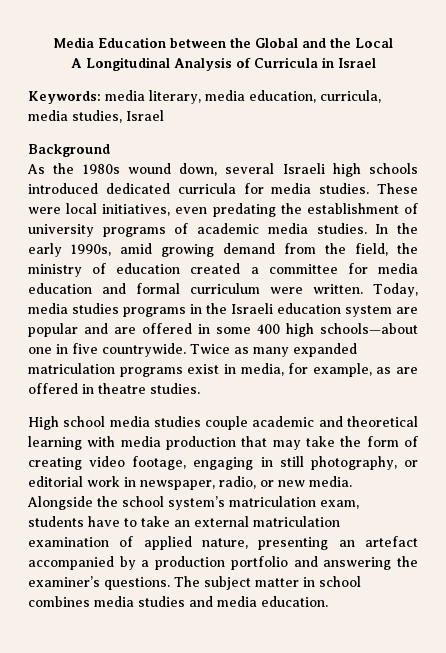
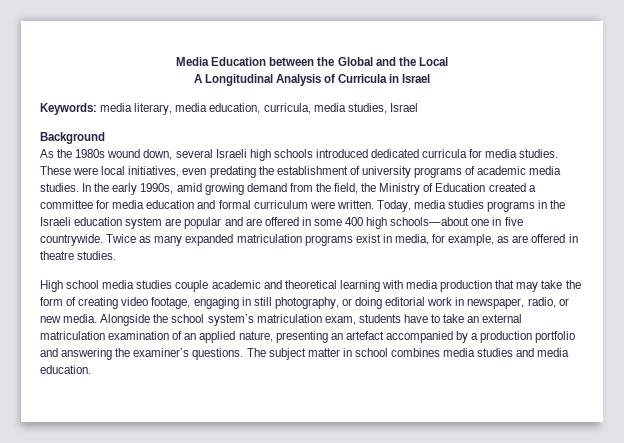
[28,263,181,277] ministry of education -> [379,183,486,195] Ministry of Education
(418, 463) none -> [355,297,383,309] doing
(134, 541) none -> [184,333,197,340] an

